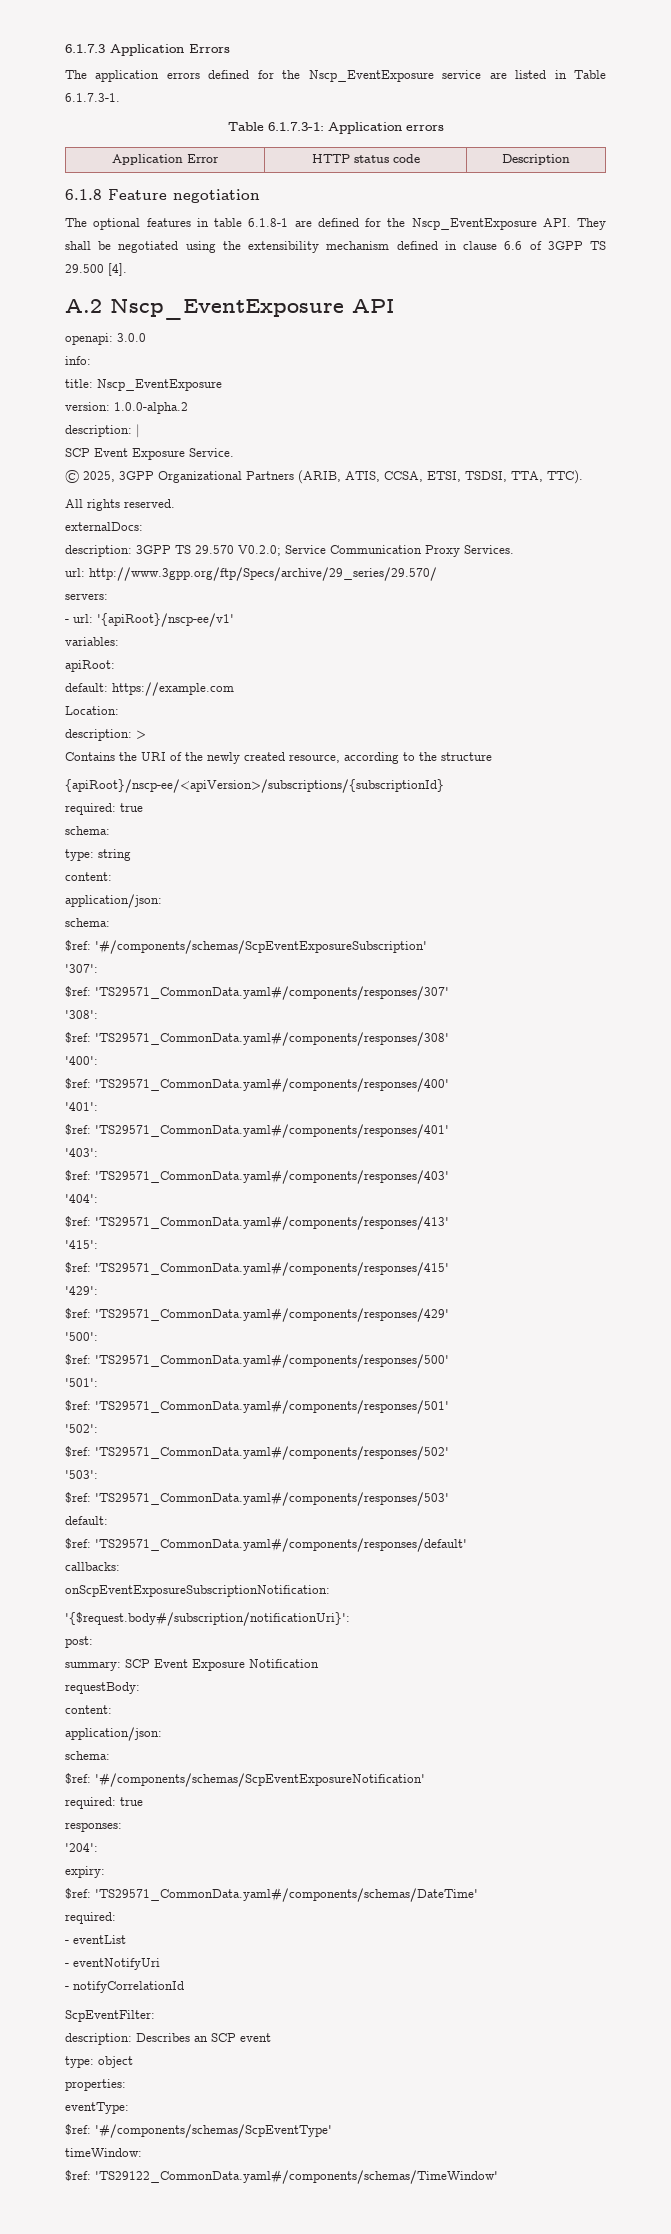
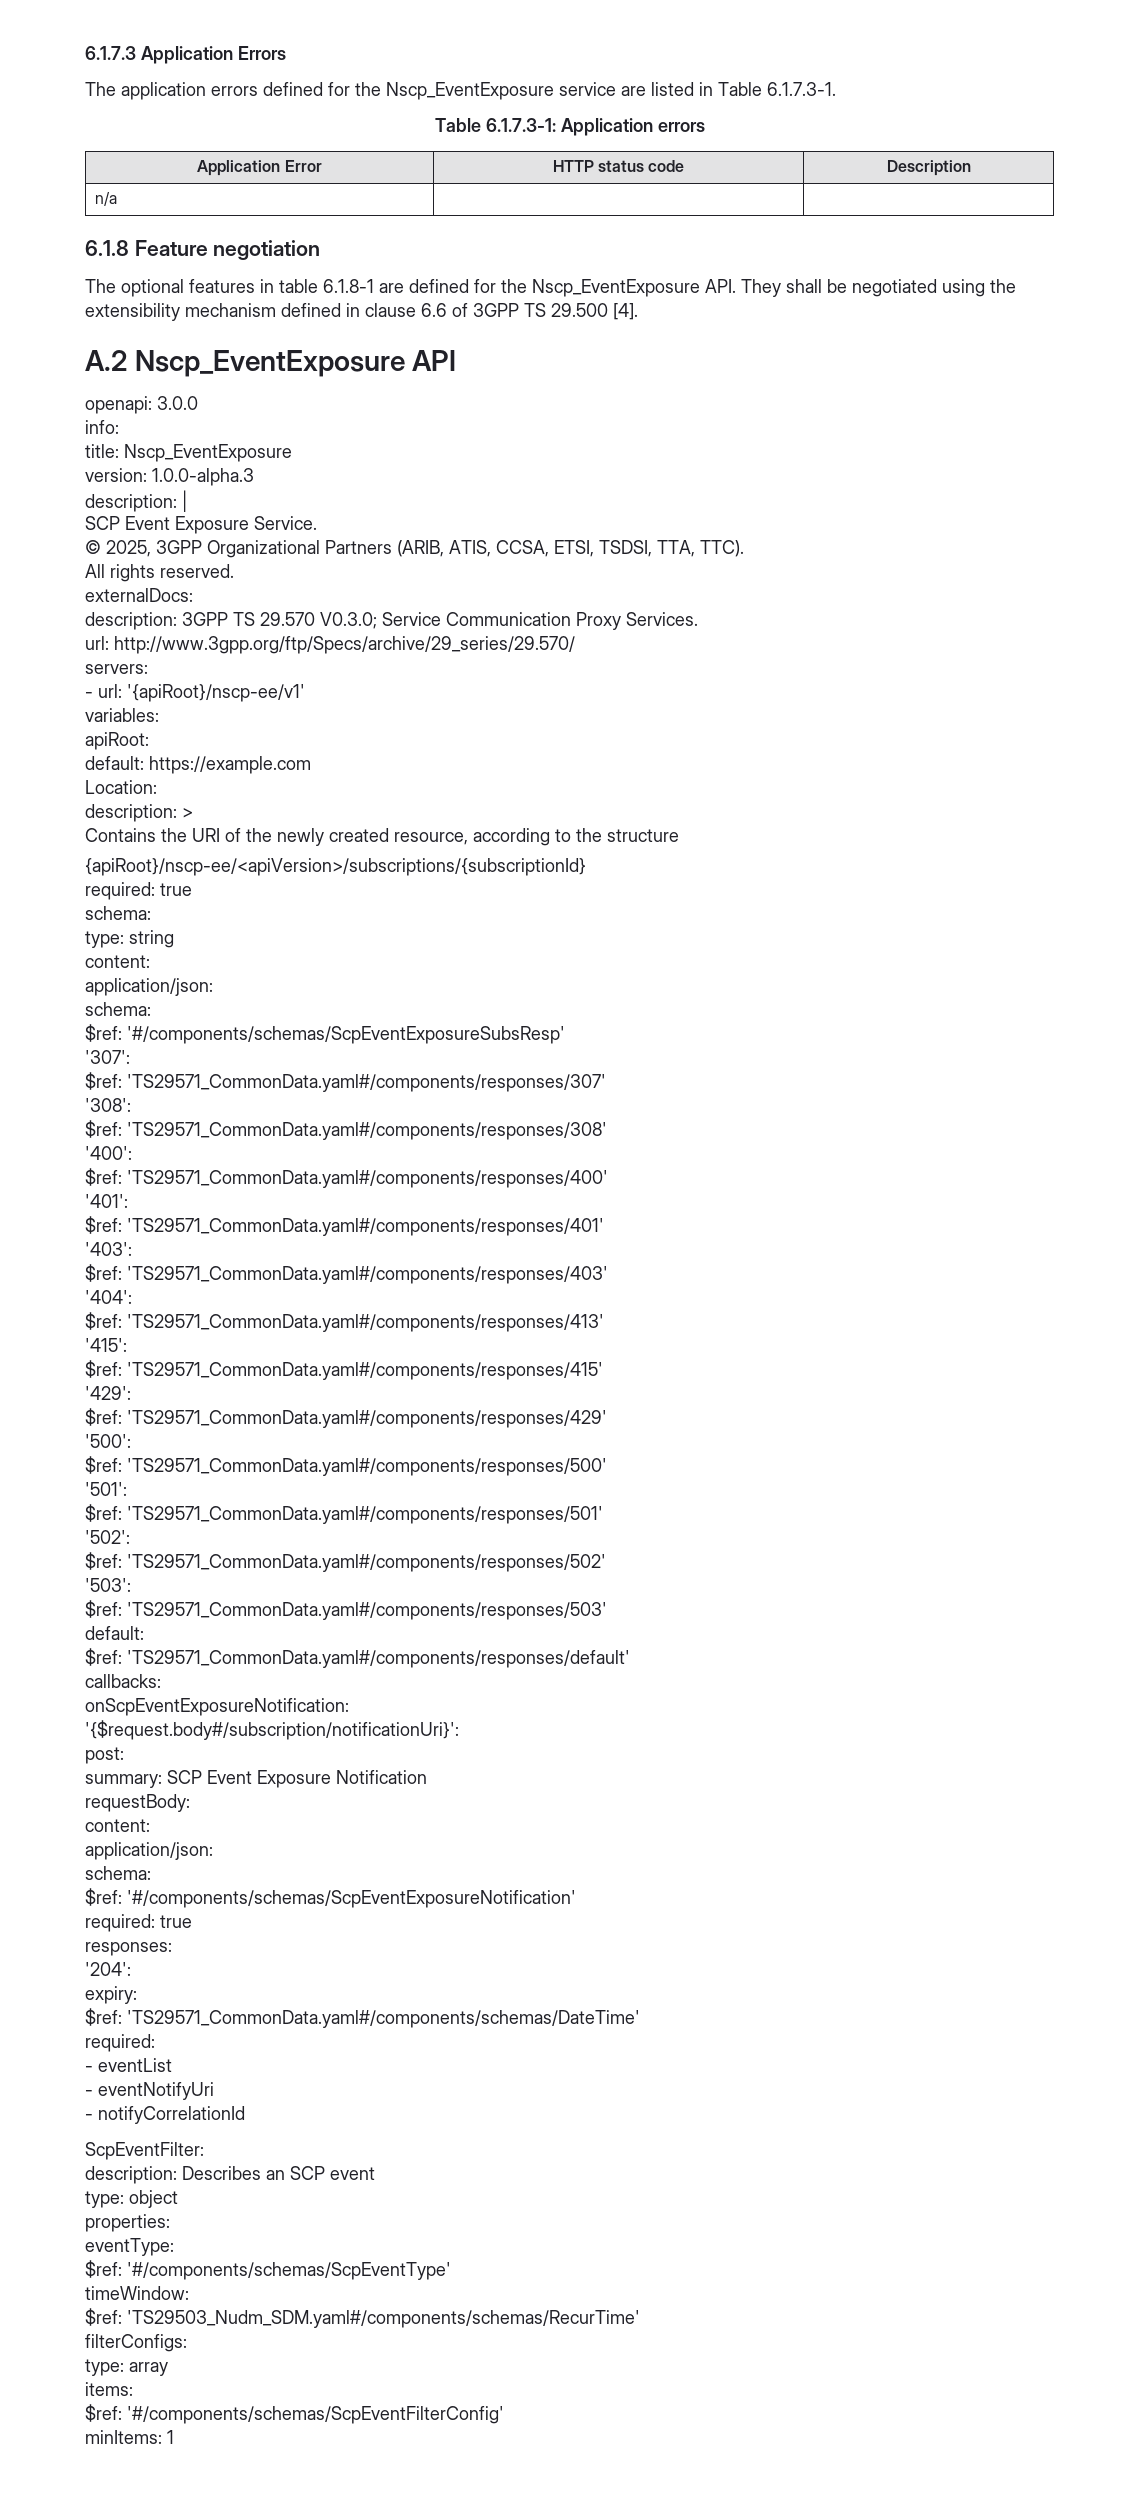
(570, 159) none -> [94,192,117,206] // n/a | |
[114,402,188,414] 1.0.0-alpha.2 -> [152,468,254,486] 1.0.0-alpha.3
[238,545,281,556] V0.2.0; -> [320,612,377,629] V0.3.0;
[95,940,427,954] '#/components/schemas/ScpEventExposureSubscription' -> [127,1026,565,1044] '#/components/schemas/ScpEventExposureSubsResp'
[65,1585,330,1597] onScpEventExposureSubscriptionNotification: -> [85,1698,349,1716] onScpEventExposureNotification:
[95,2170,498,2184] 'TS29122_CommonData.yaml#/components/schemas/TimeWindow' -> [127,2310,640,2328] [85,2334,187,2352] [85,2359,168,2376] [85,2382,133,2396] [85,2404,504,2424] [85,2430,174,2444] 'TS29503_Nudm_SDM.yaml#/components/schemas/RecurTime' // filterConfigs: // type: array // items: // $ref: '#/components/schemas/ScpEventFilterConfig' // minItems: 1

